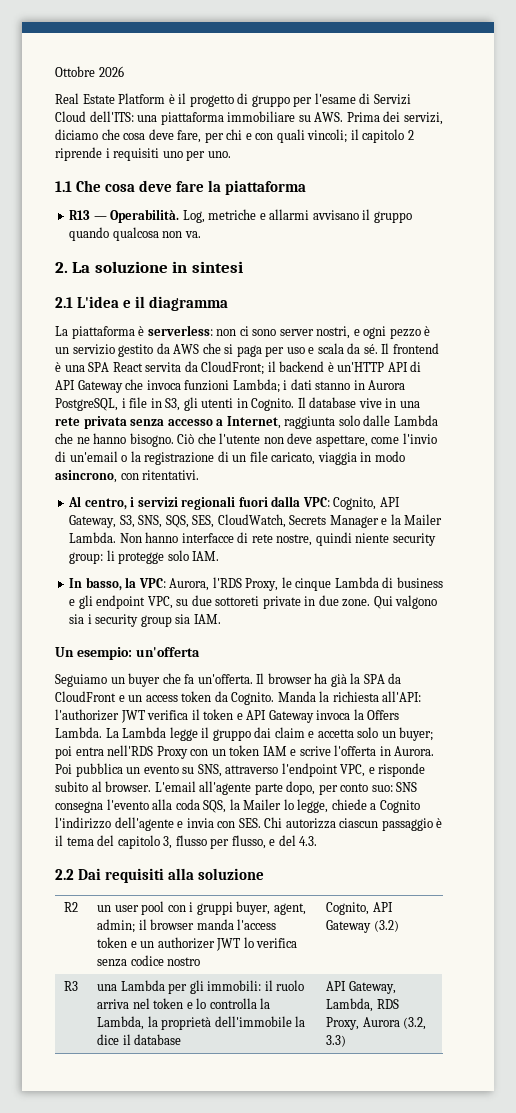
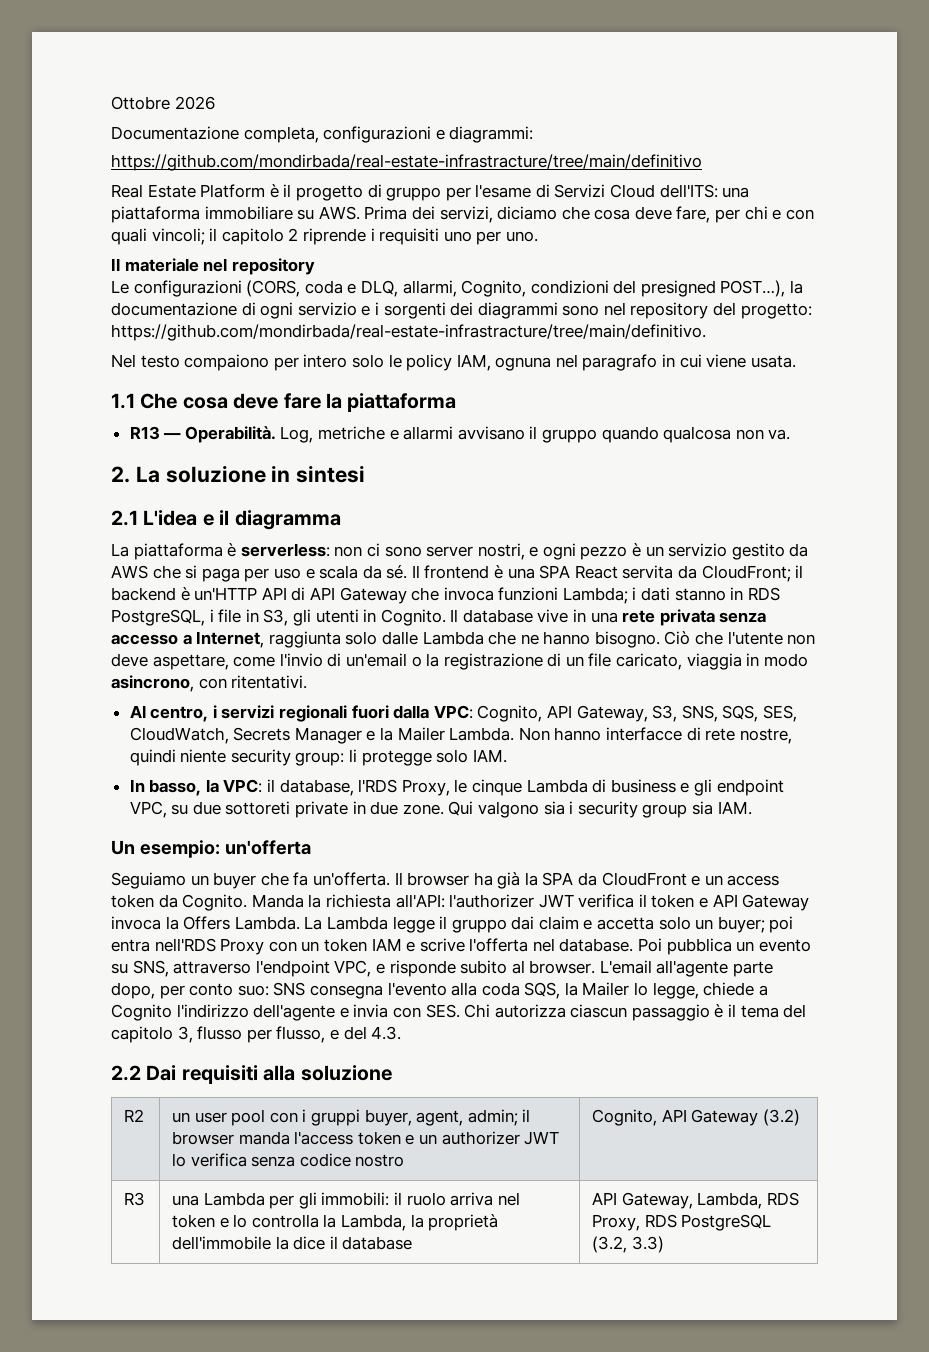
(124, 71) none -> [111,126,534,143] [111,154,702,171] // Documentazione completa, configurazioni e diagrammi: // https://github.com/mondirbada/real-estate-infrastracture/tree/main/definitivo
(231, 154) none -> [111,258,315,275] [111,280,804,297] [111,302,812,319] [111,324,706,341] [111,354,796,371] // Il materiale nel repository // Le configurazioni (CORS, coda e DLQ, allarmi, Cognito, condizioni del presigned POST…), la documentazione di ogni servizio e i sorgenti dei diagrammi sono nel repository del progetto: https://github.com/mondirbada/real-estate-infrastracture/tree/main/definitivo. // Nel testo compaiono per intero solo le policy IAM, ognuna nel paragrafo in cui viene usata.
[368,380,406,390] Aurora -> [747,587,780,601] RDS
[169,578,210,591] Aurora, -> [267,779,354,796] il database,
[379,746,435,756] in Aurora. -> [532,938,634,952] nel database.
[362,1017,400,1027] Aurora -> [644,1214,772,1231] RDS PostgreSQL

